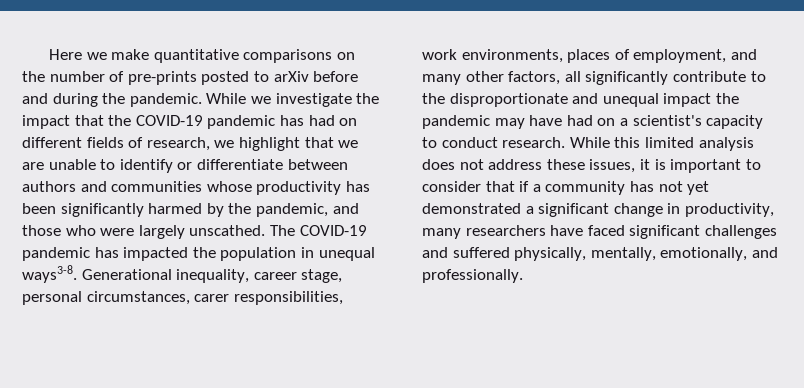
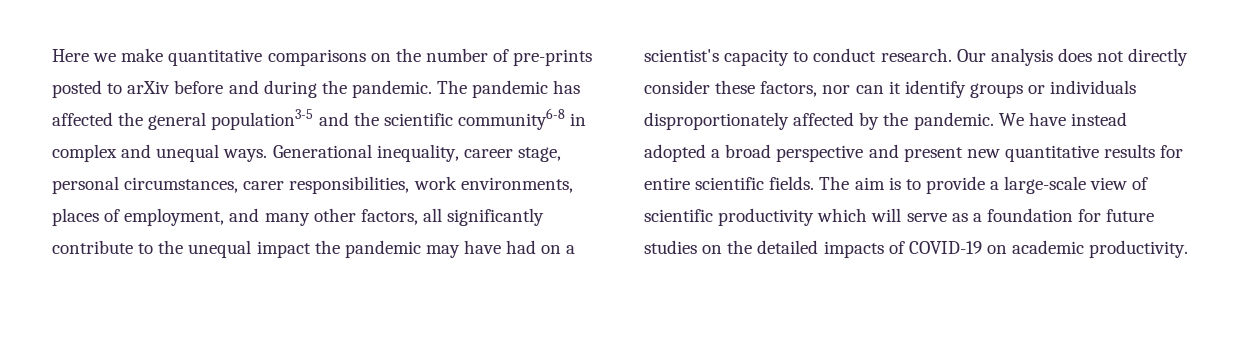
[206,93,380,107] [22,115,358,129] [22,137,359,151] [22,159,348,173] [22,181,370,195] [22,203,359,217] [22,225,367,239] [22,247,375,261] [22,265,77,283] While we investigate the impact that the COVID-19 pandemic has had on different fields of research, we highlight that we are unable to identify or differentiate between authors and communities whose productivity has been significantly harmed by the pandemic, and those who were largely unscathed. The COVID-19 pandemic has impacted the population in unequal ways3-8. -> [437,80,581,98] [52,108,587,130] [52,144,268,162] The pandemic has affected the general population3-5 and the scientific community6-8 in complex and unequal ways.
[449,93,599,107] disproportionate and -> (184, 247) none
[569,137,754,151] [422,159,761,173] [422,181,710,195] [422,203,774,217] [422,225,777,239] [422,247,778,261] [422,269,523,283] While this limited analysis does not address these issues, it is important to consider that if a community has not yet demonstrated a significant change in productivity, many researchers have faced significant challenges and suffered physically, mentally, emotionally, and professionally. -> [956,48,1189,66] [644,80,1137,98] [644,112,1127,130] [644,144,1184,162] [644,176,1149,194] [644,208,1155,226] [644,240,1189,258] Our analysis does not directly consider these factors, nor can it identify groups or individuals disproportionately affected by the pandemic. We have instead adopted a broad perspective and present new quantitative results for entire scientific fields. The aim is to provide a large-scale view of scientific productivity which will serve as a foundation for future studies on the detailed impacts of COVID-19 on academic productivity.

